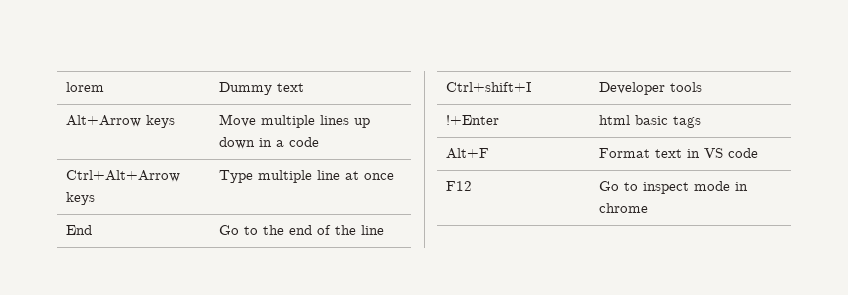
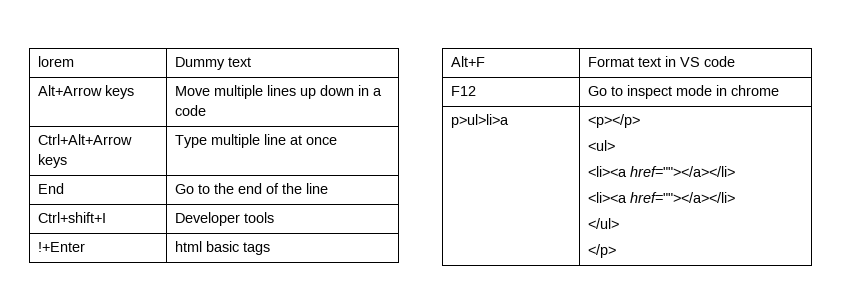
(649, 208) none -> [450,114,509,128] [587,114,640,128] [587,140,615,151] [587,166,735,177] [587,192,735,203] [587,218,619,229] [587,244,616,258] // p>ul>li>a | <p></p> // <ul> // <li><a href=""></a></li> // <li><a href=""></a></li> // </ul> // </p>

